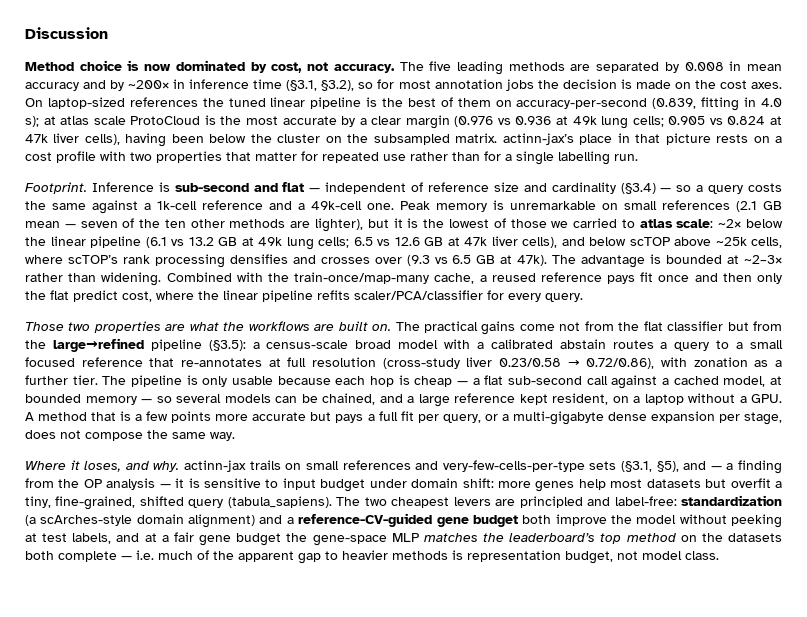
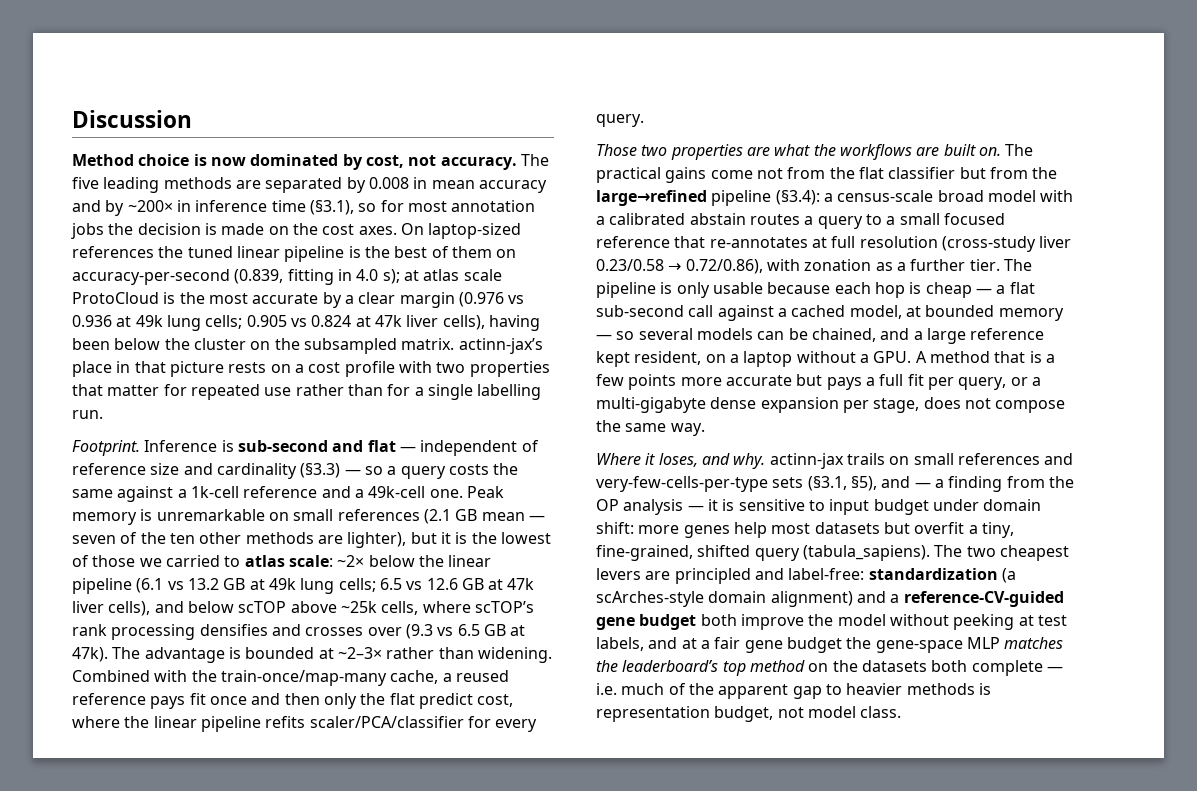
[286,80,355,91] (§3.1, §3.2), -> [309,200,354,215] (§3.1),
[620,183,656,194] (§3.4) -> [300,463,341,478] (§3.3)
[208,340,246,351] (§3.5): -> [775,190,820,205] (§3.4):

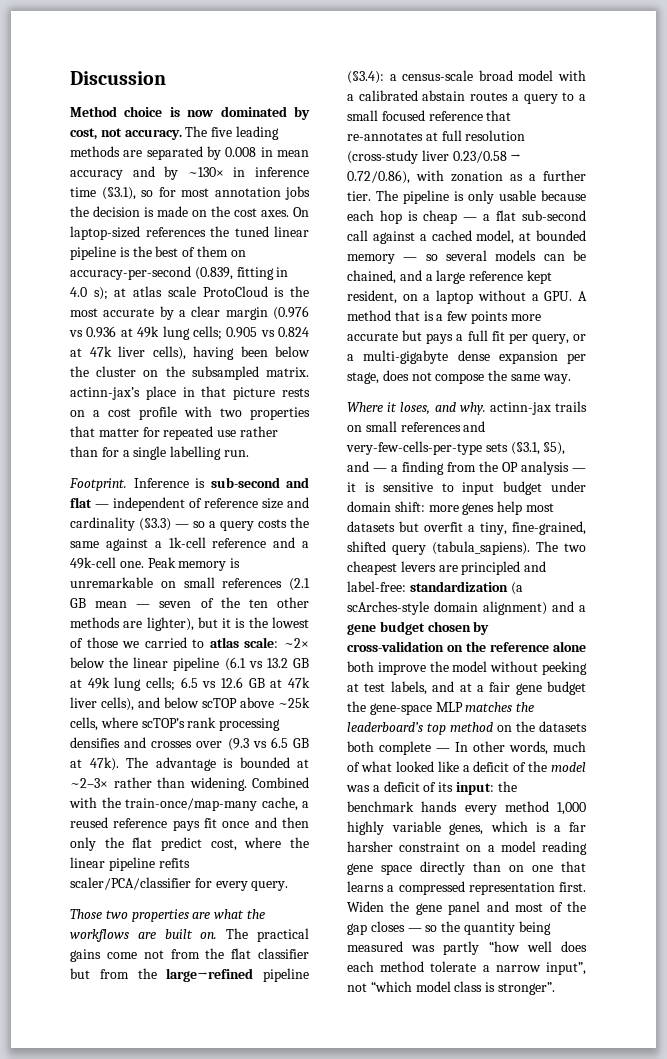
[127,200,173,212] ~200× -> [187,167,224,177] ~130×
[903,591,1064,607] [596,614,697,630] reference-CV-guided gene budget -> [347,621,490,635] [347,641,586,652] gene budget chosen by cross-validation on the reference alone
[596,683,991,699] [596,706,902,722] i.e. much of the apparent gap to heavier methods is representation budget, not model class. -> [455,741,586,755] [347,761,586,772] [346,781,517,795] [347,801,586,815] [347,821,586,835] [347,841,587,855] [347,861,586,875] [347,881,586,895] [347,901,586,915] [347,921,551,935] [347,941,587,955] [347,961,586,975] [347,981,555,995] In other words, much of what looked like a deficit of the model was a deficit of its input: the benchmark hands every method 1,000 highly variable genes, which is a far harsher constraint on a model reading gene space directly than on one that learns a compressed representation first. Widen the gene panel and most of the gap closes — so the quantity being measured was partly “how well does each method tolerate a narrow input”, not “which model class is stronger”.

